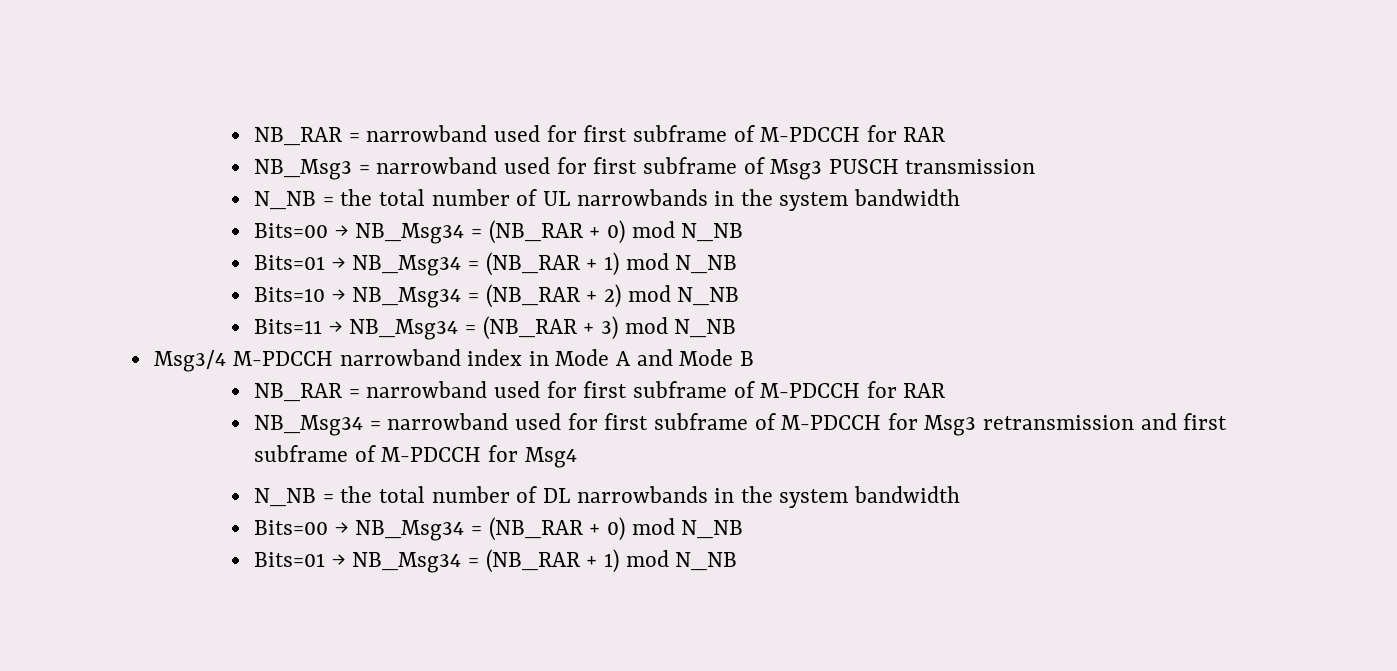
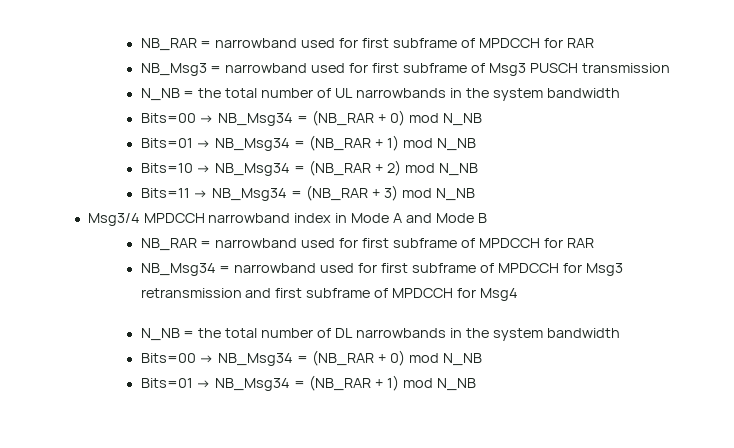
[254,125,861,146] NB_RAR = narrowband used for first subframe of M-PDCCH -> [140,38,540,51] NB_RAR = narrowband used for first subframe of MPDCCH
[232,351,333,366] M-PDCCH -> [143,213,205,223] MPDCCH
[760,383,861,398] M-PDCCH -> [478,238,540,248] MPDCCH
[781,415,882,430] M-PDCCH -> [497,263,559,273] MPDCCH
[381,447,482,462] M-PDCCH -> [392,288,454,298] MPDCCH

